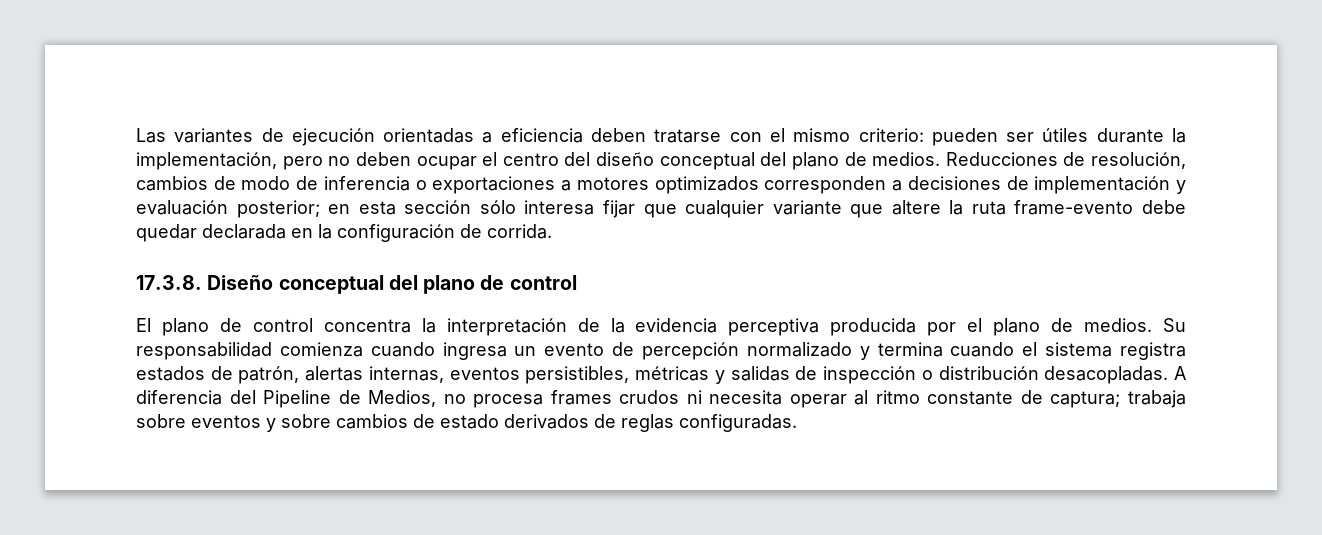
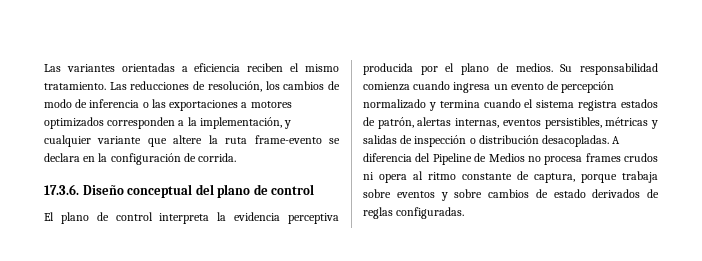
[261,128,375,146] de ejecución -> (115, 68) none
[591,128,1186,146] [136,152,1058,170] deben tratarse con el mismo criterio: pueden ser útiles durante la implementación, pero no deben ocupar el centro del diseño conceptual del plano de medios. Reducciones -> [247,63,339,72] [44,81,190,90] reciben el mismo tratamiento. Las reducciones
(1186, 160) none -> [265,81,280,90] los
(427, 185) none -> [151,99,166,108] las
[907,176,1187,194] [136,200,677,218] decisiones de implementación y evaluación posterior; en esta sección sólo interesa fijar que -> [187,117,292,129] la implementación, y
[1142,200,1186,214] [136,224,286,242] debe quedar declarada -> [329,138,340,144] [44,153,80,162] se declara
[136,275,202,290] 17.3.8. -> [44,184,79,195] 17.3.6.
[323,318,600,336] concentra la interpretación de -> [159,213,210,224] interpreta
[368,390,437,407] Medios, -> [488,153,525,162] Medios
[709,390,847,408] necesita operar -> [379,174,407,183] opera
[1050,391,1121,408] captura; -> [534,173,617,183] captura, porque

